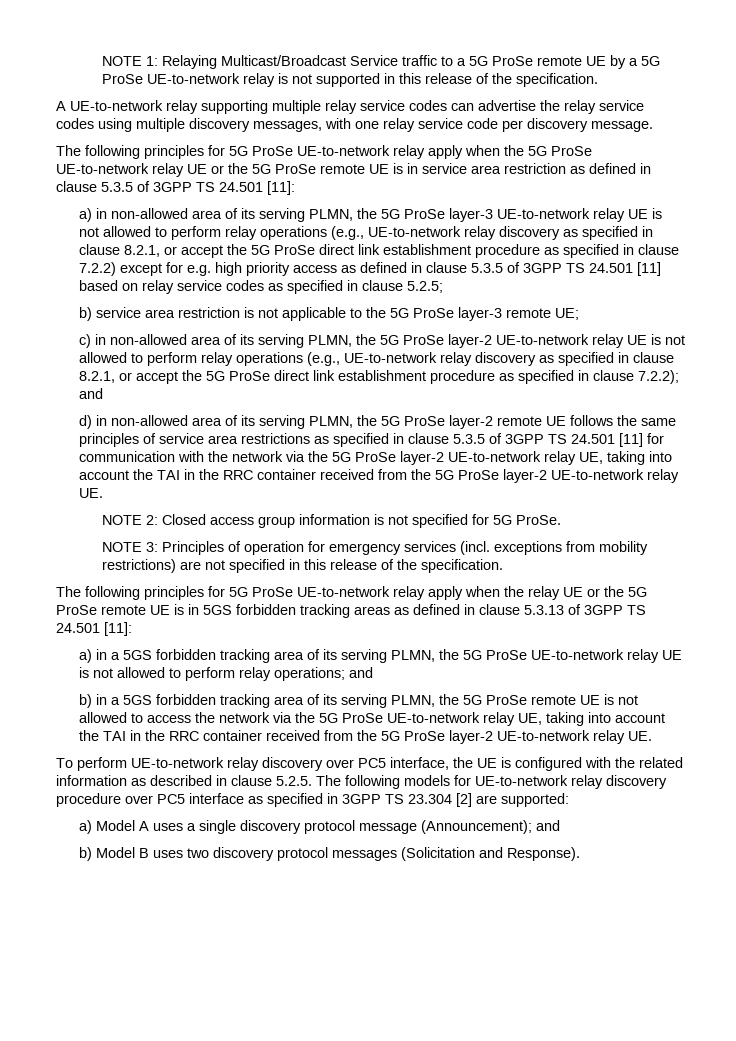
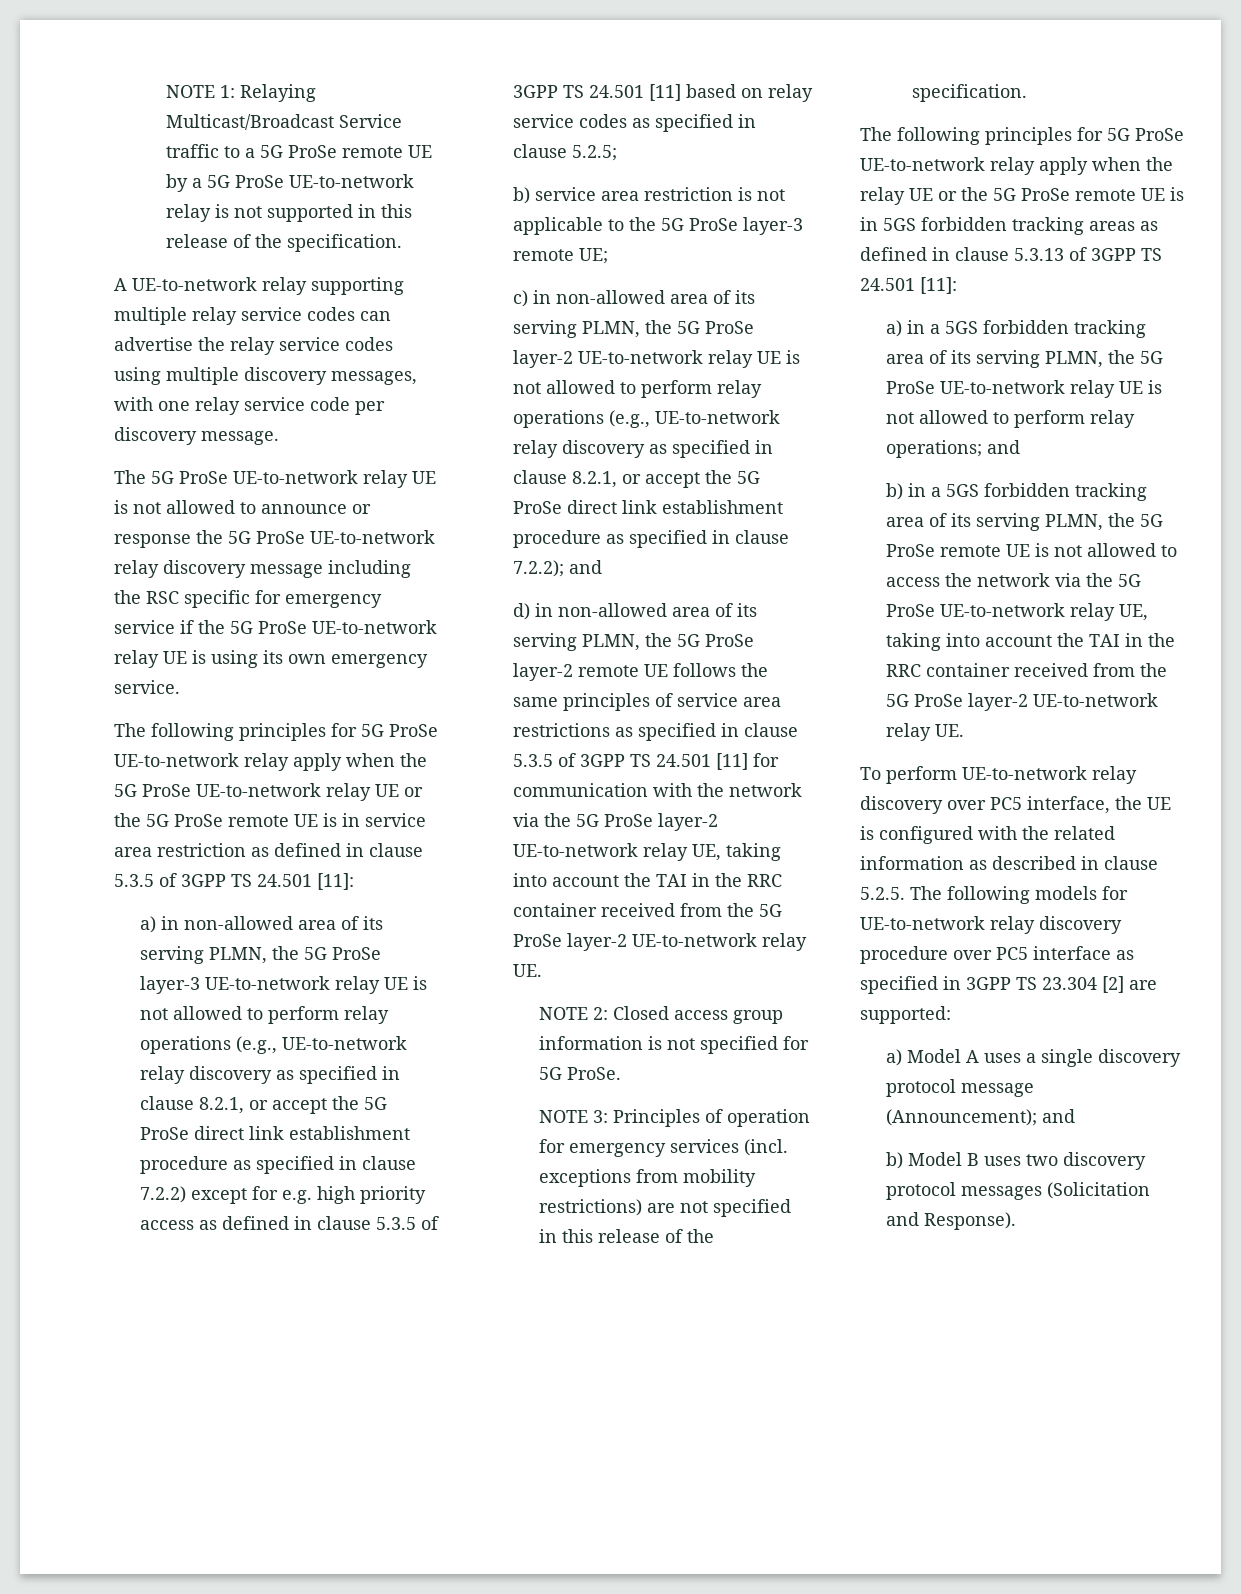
(653, 126) none -> [114,470,436,488] [114,500,371,514] [114,530,435,548] [114,560,411,578] [114,590,382,608] [114,620,437,634] [114,650,428,668] [114,680,180,694] // The 5G ProSe UE-to-network relay UE is not allowed to announce or response the 5G ProSe UE-to-network relay discovery message including the RSC specific for emergency service if the 5G ProSe UE-to-network relay UE is using its own emergency service.

